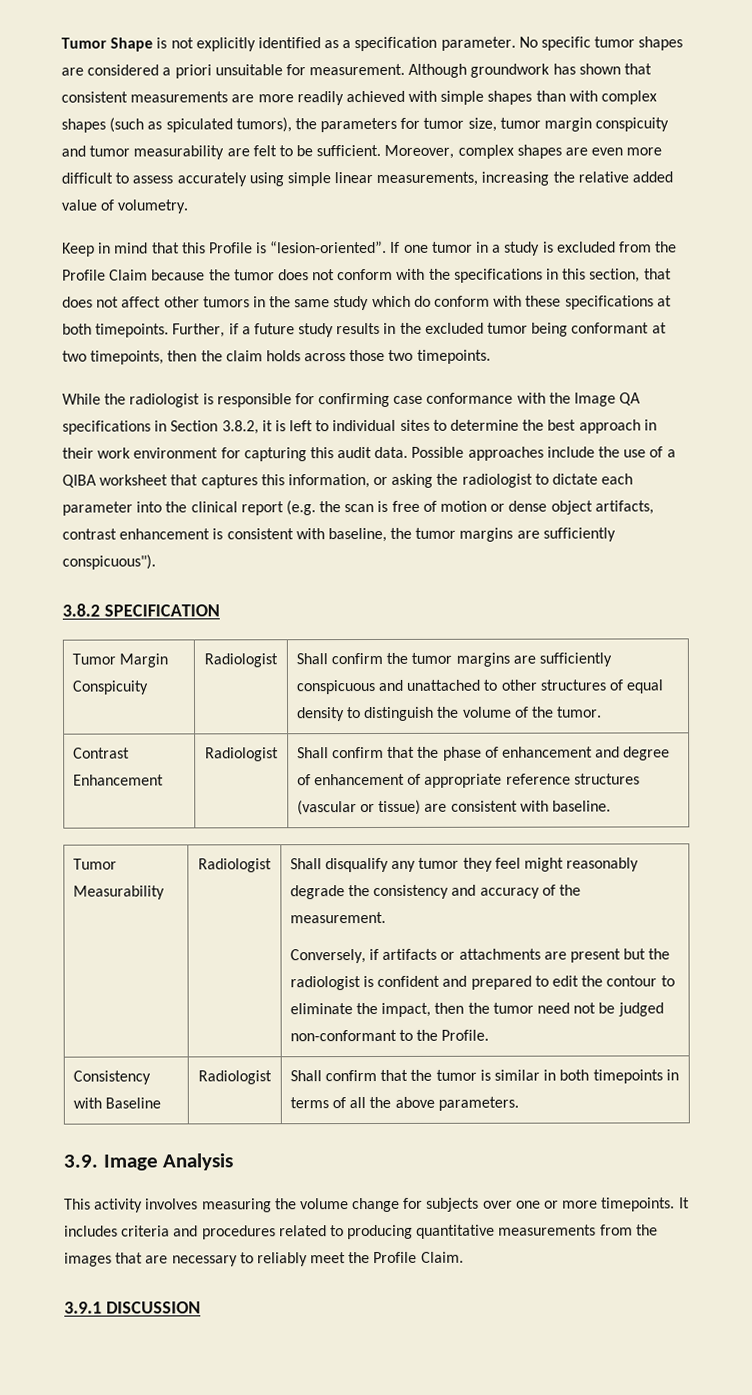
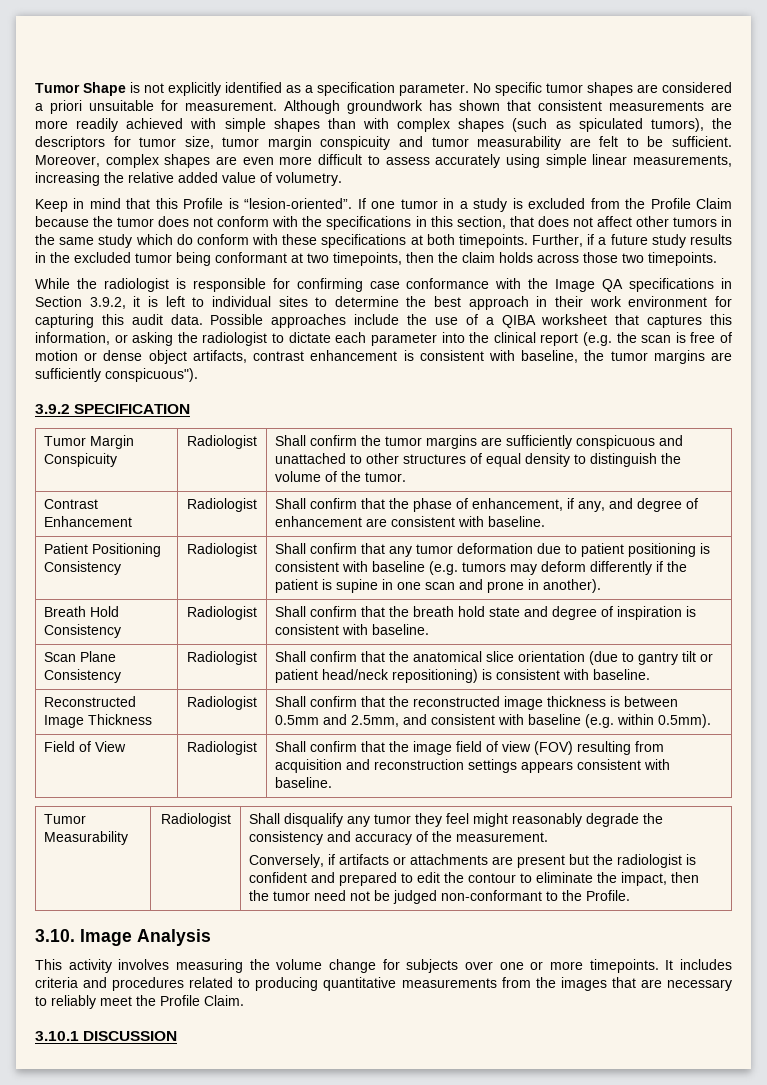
[320,117,398,133] parameters -> [35,136,105,150] descriptors
[221,420,259,435] 3.8.2, -> [89,297,126,309] 3.9.2,
[62,603,100,617] 3.8.2 -> [35,404,70,414] 3.9.2
[502,746,594,758] enhancement -> [472,498,606,512] enhancement, if any,
[407,773,640,788] [296,799,448,816] of appropriate reference structures (vascular or tissue) are -> [366,516,546,527] [44,543,162,557] [44,561,122,575] [187,543,257,557] [275,543,711,557] [275,561,688,575] [275,579,602,593] [44,606,120,617] [44,624,122,638] [187,606,257,620] [275,606,697,620] [275,624,430,635] [44,651,117,662] [44,669,122,683] [187,651,257,665] [275,651,714,665] [275,669,651,683] [44,696,137,707] [44,714,153,728] [187,696,257,710] [275,696,679,710] [275,714,712,728] [44,741,127,752] [187,741,257,755] [275,741,665,755] [275,759,574,773] are consistent with baseline. // Patient Positioning Consistency | Radiologist | Shall confirm that any tumor deformation due to patient positioning is consistent with baseline (e.g. tumors may deform differently if the patient is supine in one scan and prone in another). // Breath Hold Consistency | Radiologist | Shall confirm that the breath hold state and degree of inspiration is consistent with baseline. // Scan Plane Consistency | Radiologist | Shall confirm that the anatomical slice orientation (due to gantry tilt or patient head/neck repositioning) is consistent with baseline. // Reconstructed Image Thickness | Radiologist | Shall confirm that the reconstructed image thickness is between 0.5mm and 2.5mm, and consistent with baseline (e.g. within 0.5mm). // Field of View | Radiologist | Shall confirm that the image field of view (FOV) resulting from acquisition and reconstruction settings appears
[72,1070,151,1085] [72,1097,162,1109] [198,1070,272,1085] [289,1069,679,1084] [289,1096,519,1111] [63,1154,98,1168] // Consistency with Baseline | Radiologist | Shall confirm that the tumor is similar in both timepoints in terms of all the above parameters. // 3.9. -> [35,929,75,942] // 3.10.
[64,1301,102,1314] 3.9.1 -> [35,1031,79,1041] 3.10.1

